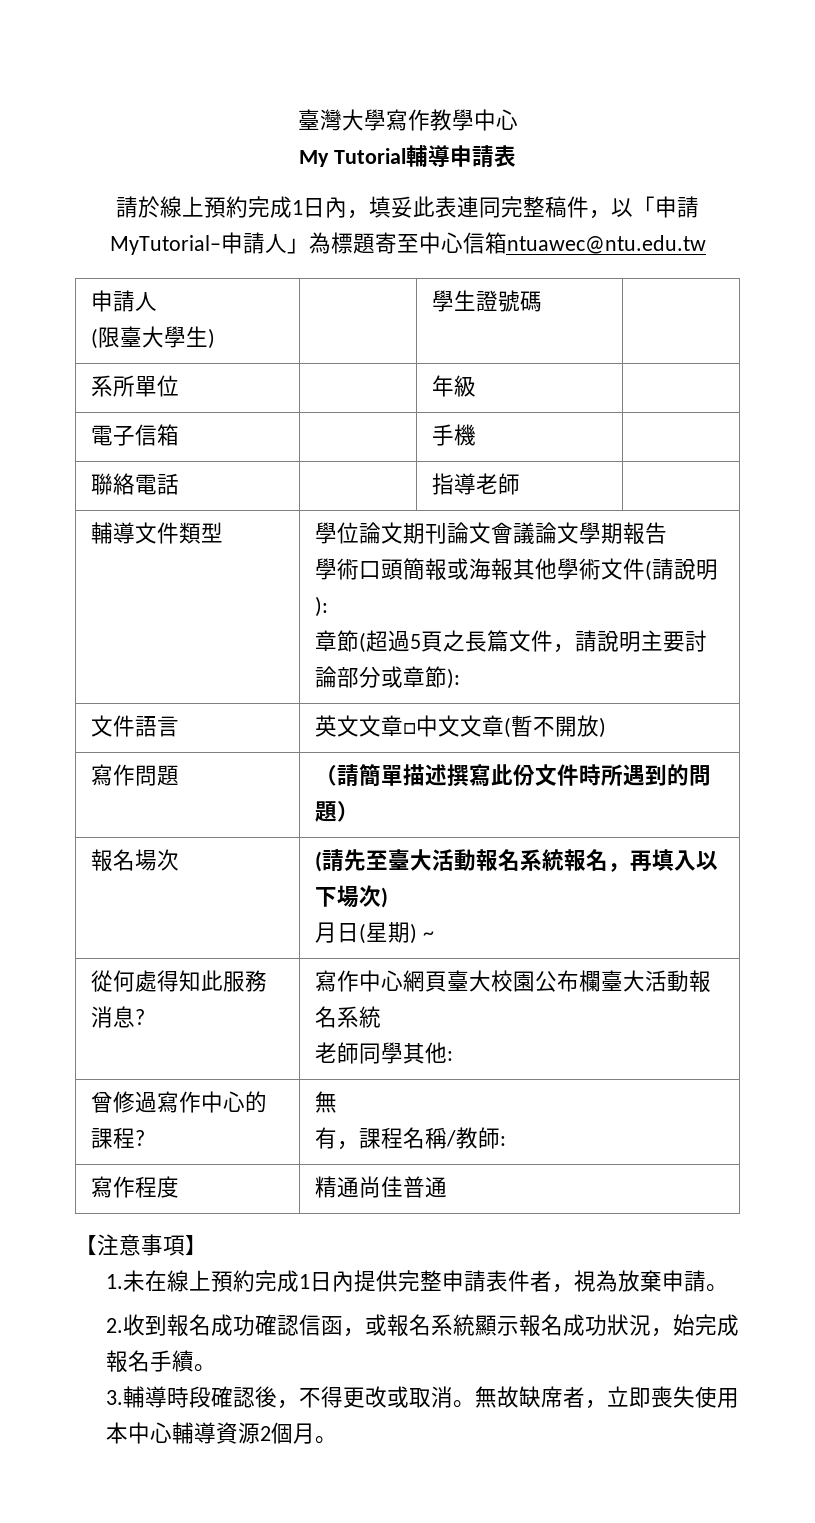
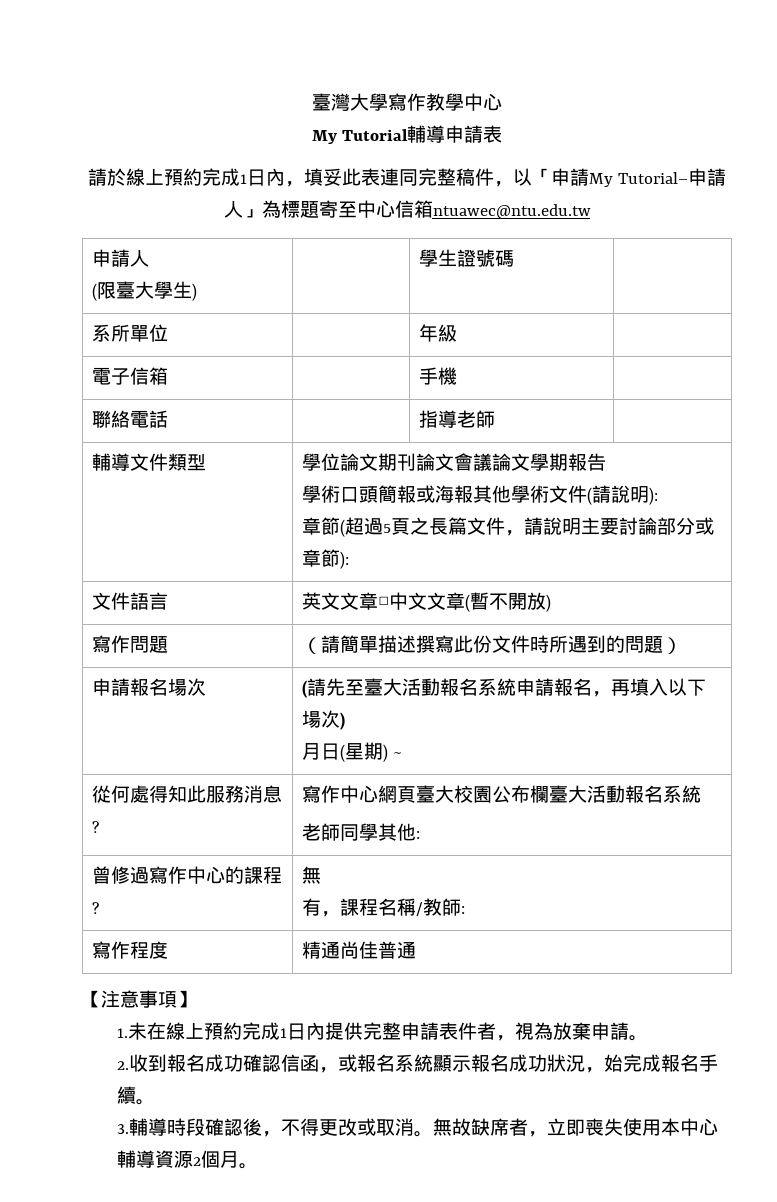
[109,235,221,255] MyTutorial– -> [589,172,688,187] My Tutorial–
(359, 811) none -> [91,678,130,696] 申請
(564, 860) none -> [515,678,554,696] 申請

